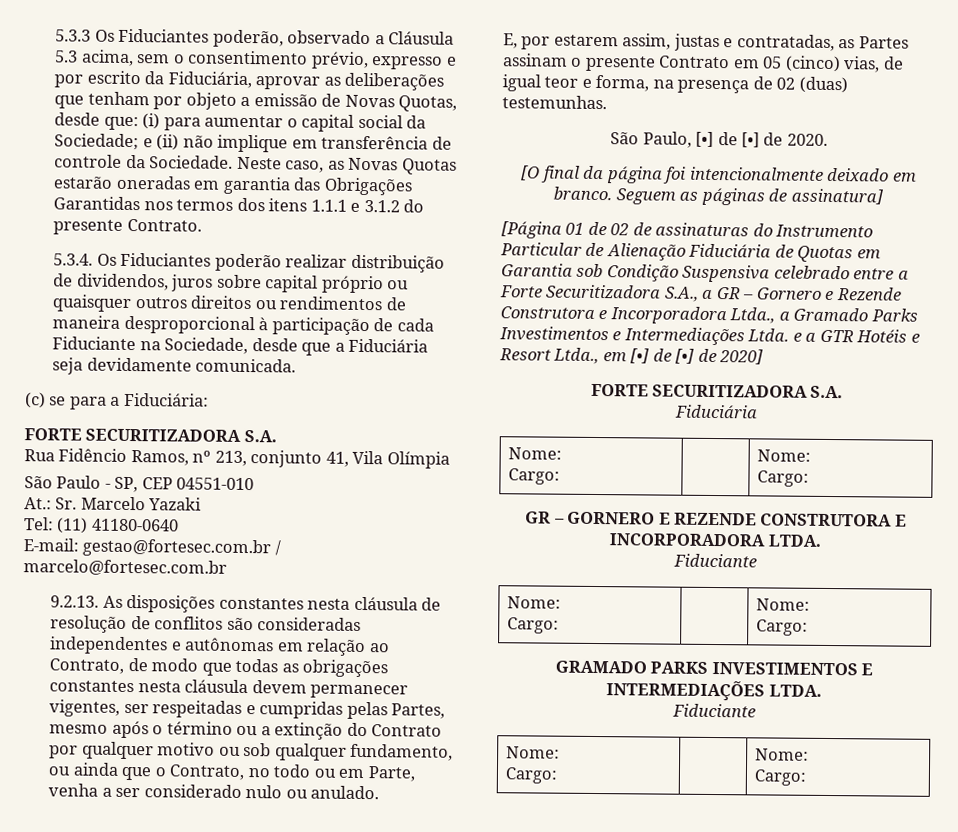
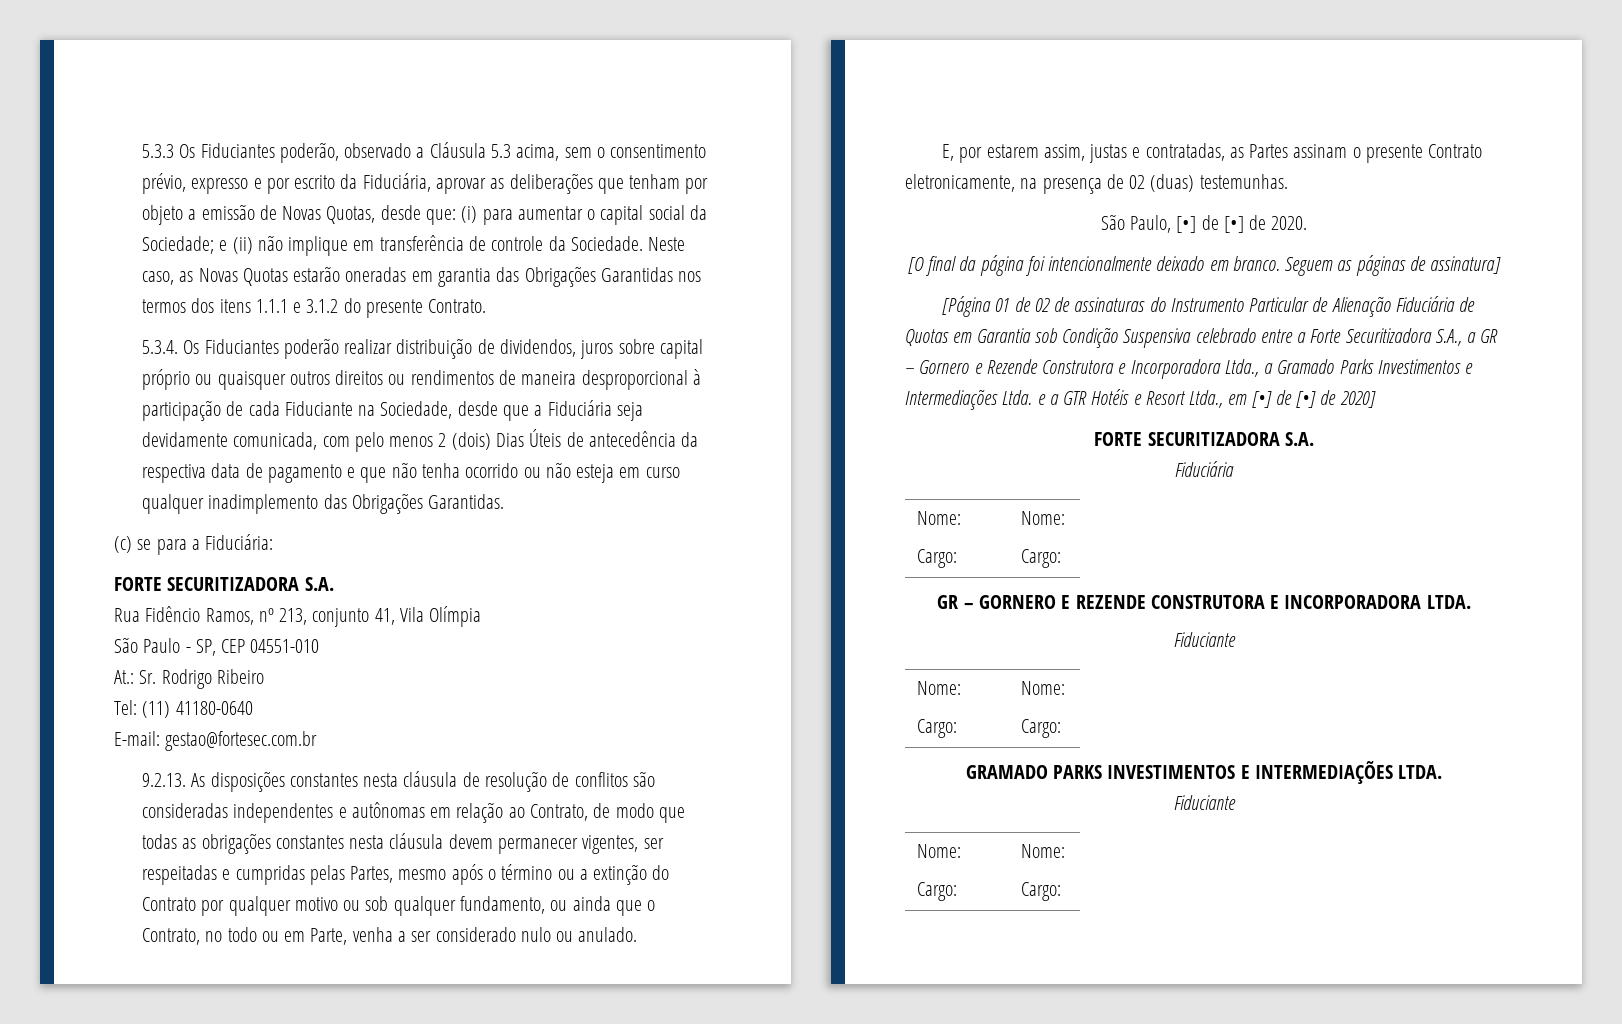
[195,358,297,373] comunicada. -> [233,429,699,452] [142,462,680,483] [142,493,505,514] comunicada, com pelo menos 2 (dois) Dias Úteis de antecedência da respectiva data de pagamento e que não tenha ocorrido ou não esteja em curso qualquer inadimplemento das Obrigações Garantidas.
[80,496,203,511] Marcelo Yazaki -> [161,669,264,689] Rodrigo Ribeiro
[274,540,281,556] [23,559,227,576] / marcelo@fortesec.com.br -> (318, 741) none
[732,55,904,73] [502,74,650,92] em 05 (cinco) vias, de igual teor e forma, -> [905,174,1015,192] eletronicamente,

